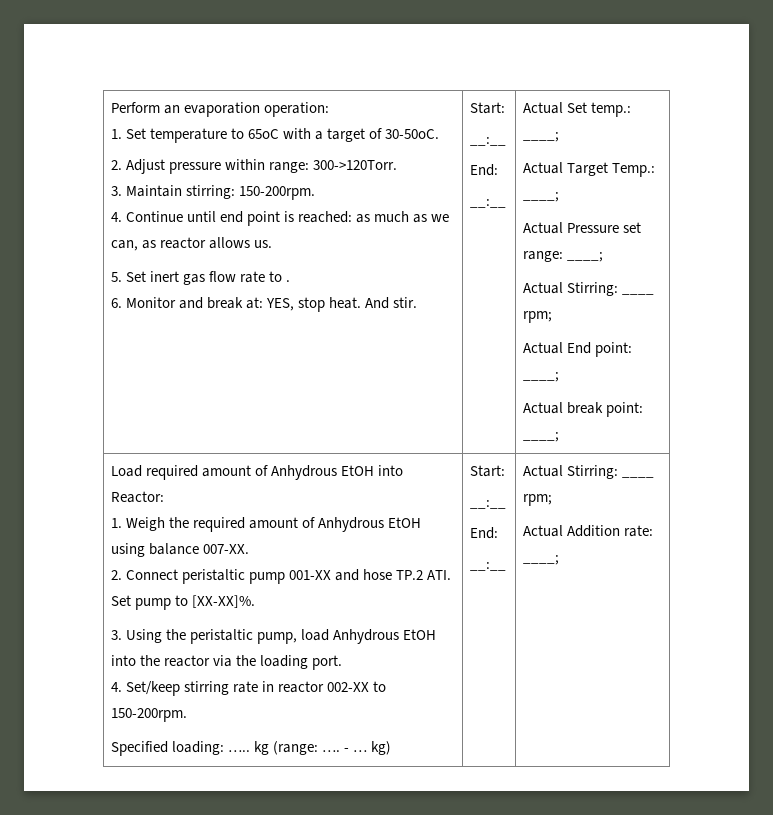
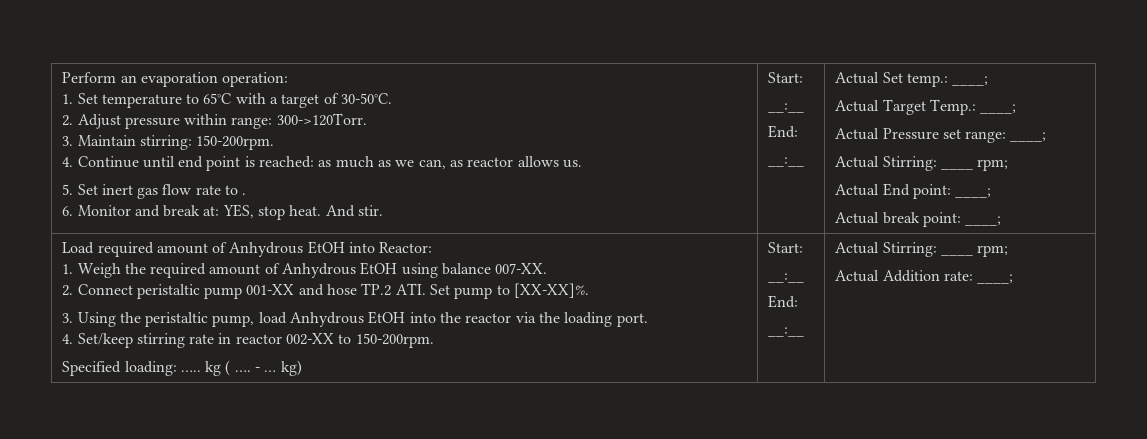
[247,129,279,139] 65oC -> [203,93,232,104] 65°C
[385,129,440,139] 30-50oC. -> [341,93,393,104] 30-50°C.
[272,741,318,755] (range: -> [225,360,231,376] (

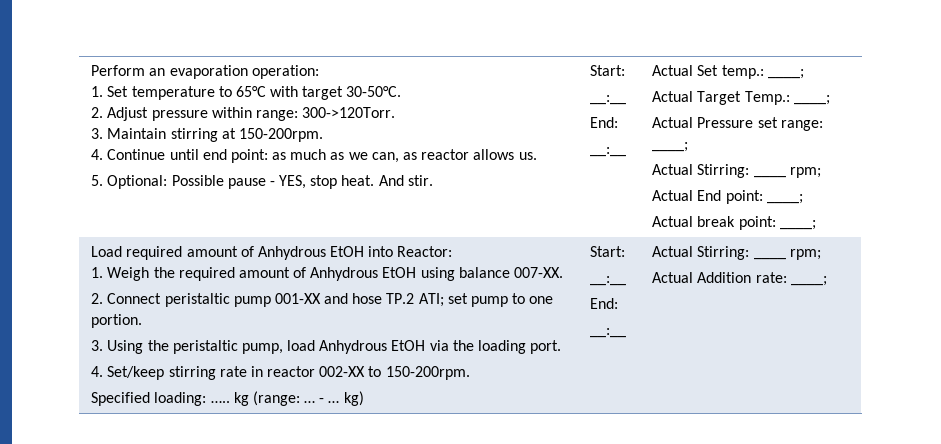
[270,93,339,108] a target of -> [302,86,344,100] target
[139,135,192,150] stirring: -> [170,128,236,142] stirring at
[206,156,315,171] point is reached: -> [230,149,268,163] point:
[77,184,247,199] [62,205,220,217] Set inert gas flow rate to . // 6. Monitor and break at: -> [107,175,275,189] Optional: Possible pause -
[395,283,590,299] ATI. Set pump to [XX-XX]%. -> [418,293,554,307] [91,314,143,328] ATI; set pump to one portion.
[409,312,512,323] into the reactor -> (426, 345) none
[225,360,251,376] ( …. -> [252,391,316,406] (range: …

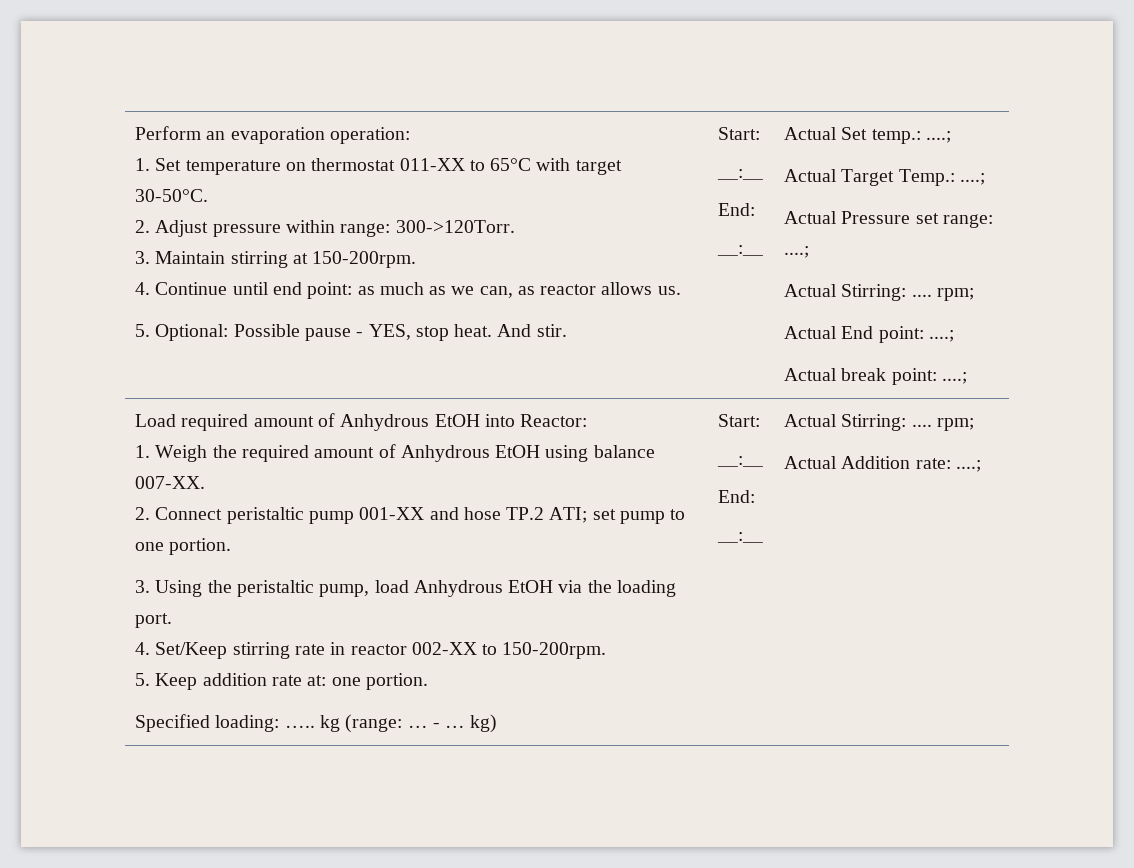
(215, 93) none -> [285,158,465,171] on thermostat 011-XX
[767,69,804,79] ____; -> [925,131,951,143] ....;
[793,95,830,105] ____; -> [959,173,985,185] ....;
[652,142,689,152] [652,164,786,178] ____; // Actual Stirring: ____ -> [784,246,810,258] [784,284,932,301] ....; // Actual Stirring: ....
[766,194,803,204] ____; -> [928,330,954,342] ....;
[779,220,816,230] ____; -> [941,372,967,384] ....;
[107,366,165,380] Set/keep -> [155,642,228,659] Set/Keep
(470, 373) none -> [135,673,428,690] // 5. Keep addition rate at: one portion.
[753,257,786,260] ____ -> [911,424,932,427] ....
[790,276,827,286] ____; -> [955,460,981,472] ....;

